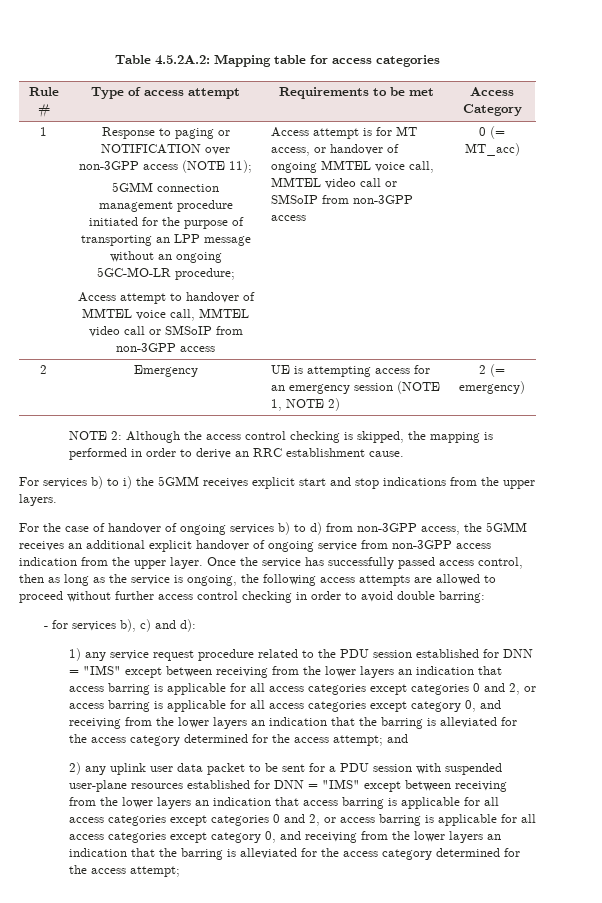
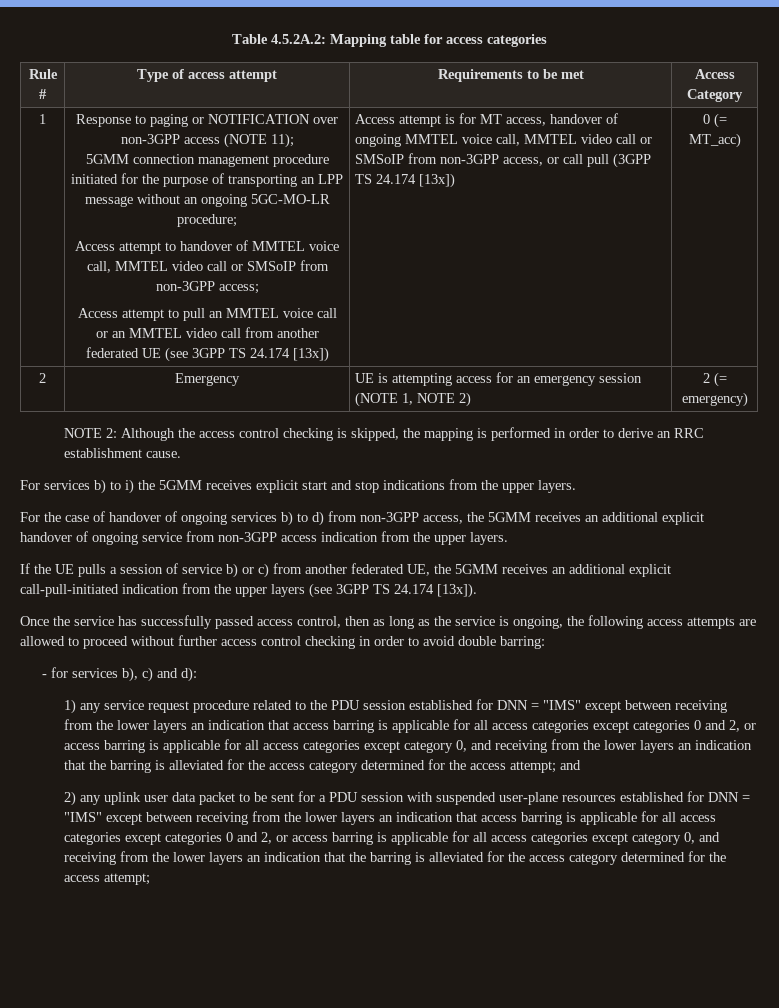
[180,346,215,352] access -> [218,284,259,294] [77,308,337,321] [95,327,319,338] [85,347,329,362] access; // Access attempt to pull an MMTEL voice call or an MMTEL video call from another federated UE (see 3GPP TS 24.174 [13x])
[314,147,327,153] or -> (546, 121) none
[271,215,307,221] access -> [502,153,651,168] [354,173,455,188] access, or call pull (3GPP TS 24.174 [13x])
[170,557,203,569] layer. -> [470,532,508,545] [20,563,671,578] [20,583,477,598] layers. // If the UE pulls a session of service b) or c) from another federated UE, the 5GMM receives an additional explicit call-pull-initiated indication from the upper layers (see 3GPP TS 24.174 [13x]). //

